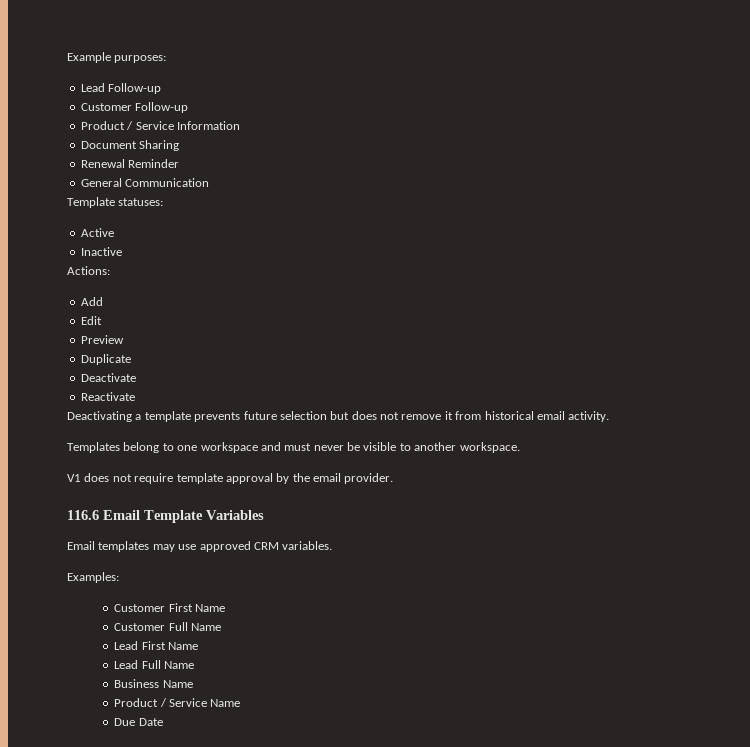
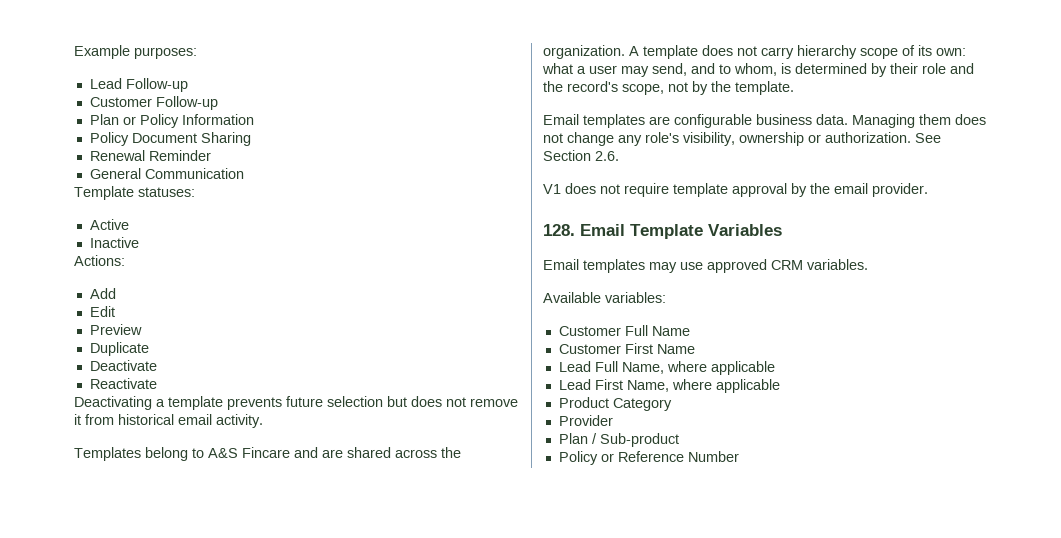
[80,121,174,130] Product / Service -> [89,114,179,128] Plan or Policy
(240, 125) none -> [89,132,129,146] Policy
[177,442,520,453] one workspace and must never be visible to another workspace. -> [208,447,461,458] [543,45,966,59] [542,63,974,77] [543,81,794,95] [543,114,986,128] [543,132,941,146] [543,150,619,161] A&S Fincare and are shared across the organization. A template does not carry hierarchy scope of its own: what a user may send, and to whom, is determined by their role and the record's scope, not by the template. // Email templates are configurable business data. Managing them does not change any role's visibility, ownership or authorization. See Section 2.6.
[67,510,99,520] 116.6 -> [543,224,575,236] 128.
[67,572,119,583] [114,603,226,612] [114,622,222,631] [114,641,199,650] [114,660,195,669] [114,679,193,688] [114,698,241,707] [114,718,163,726] Examples: // Customer First Name // Customer Full Name // Lead First Name // Lead Full Name // Business Name // Product / Service Name // Due Date -> [543,292,666,303] [558,325,690,336] [558,343,695,354] [558,361,775,375] [558,379,780,393] [558,397,672,411] [558,415,613,426] [558,433,679,447] [558,451,739,465] Available variables: // Customer Full Name // Customer First Name // Lead Full Name, where applicable // Lead First Name, where applicable // Product Category // Provider // Plan / Sub-product // Policy or Reference Number

